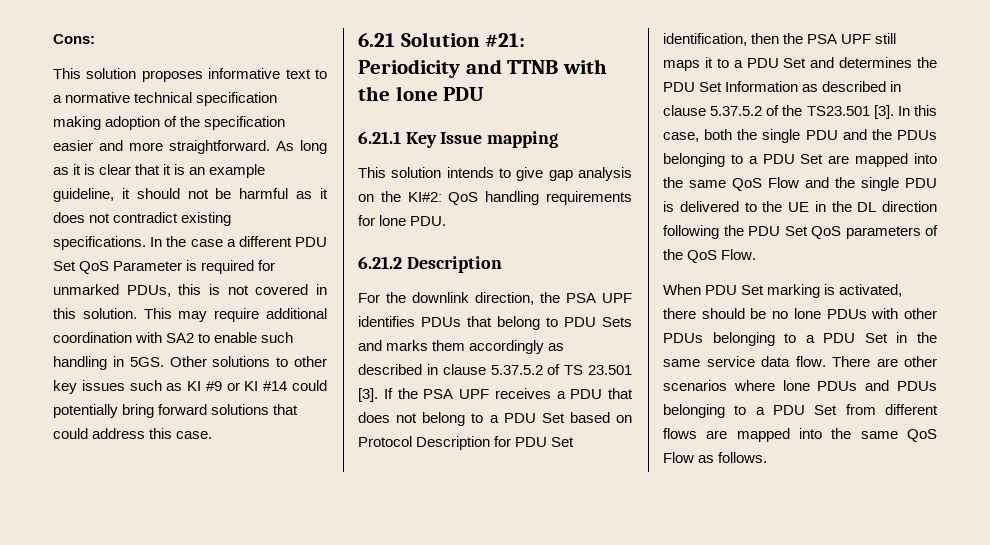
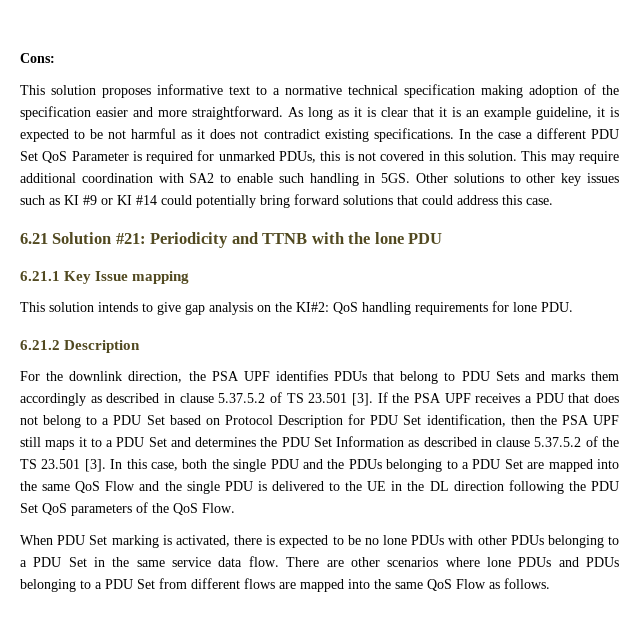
[136,188,232,199] should not be -> [610,107,619,117] [20,129,127,142] is expected to be not
[806,106,870,116] TS23.501 -> [20,459,81,469] TS 23.501
[701,308,745,319] should -> [266,535,344,548] is expected to

